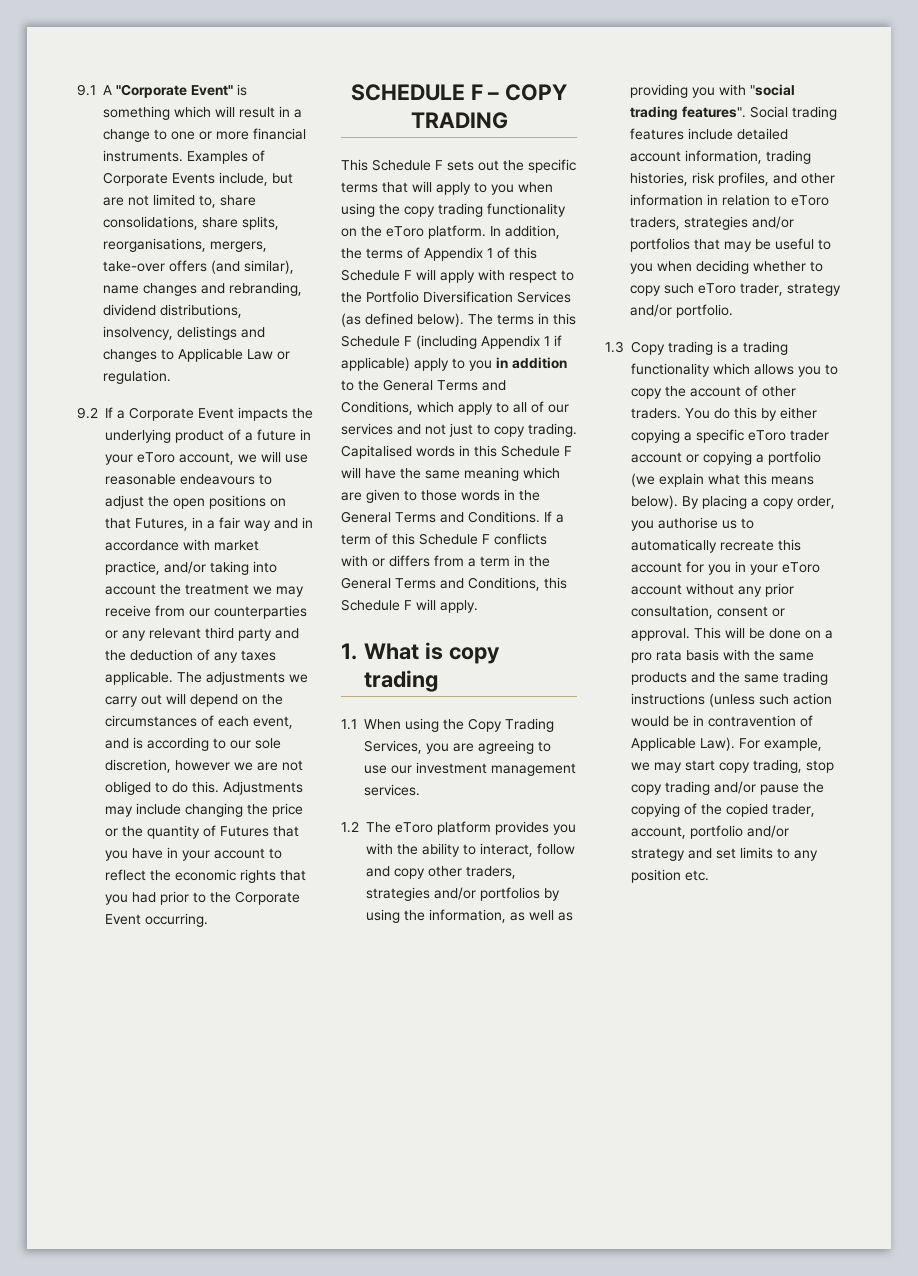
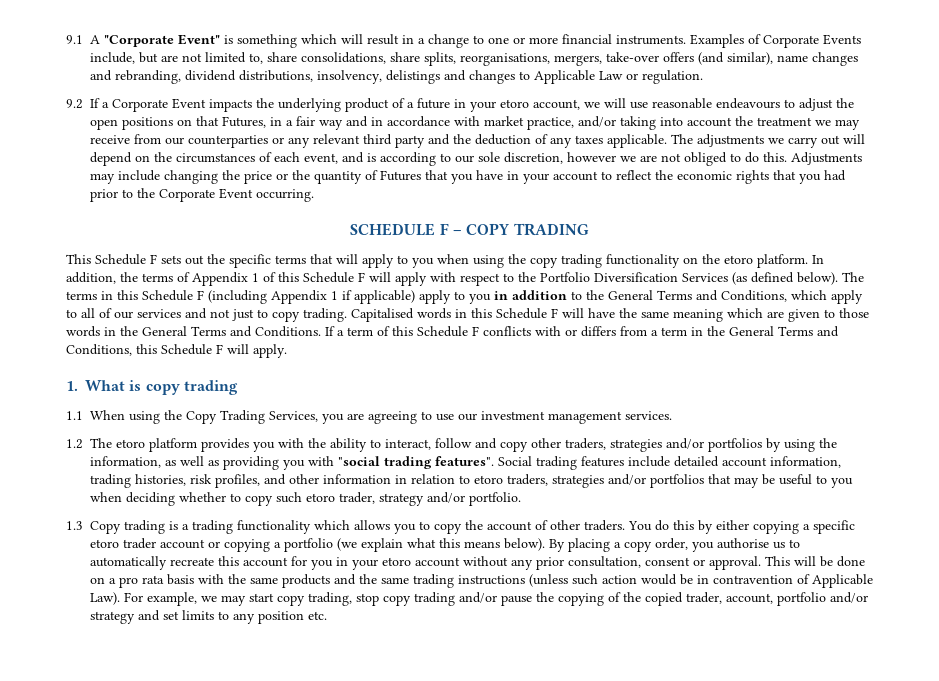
[137,452,175,463] eToro -> [500,99,529,108] etoro
[386,226,424,237] eToro -> [724,255,753,264] etoro
[395,822,433,833] eToro -> [116,439,145,448] etoro
[791,195,829,206] eToro -> [474,475,503,484] etoro
[698,283,736,294] eToro -> [306,493,335,502] etoro
[748,430,786,441] eToro -> [90,539,119,548] etoro
[782,562,820,573] eToro -> [382,557,411,566] etoro

